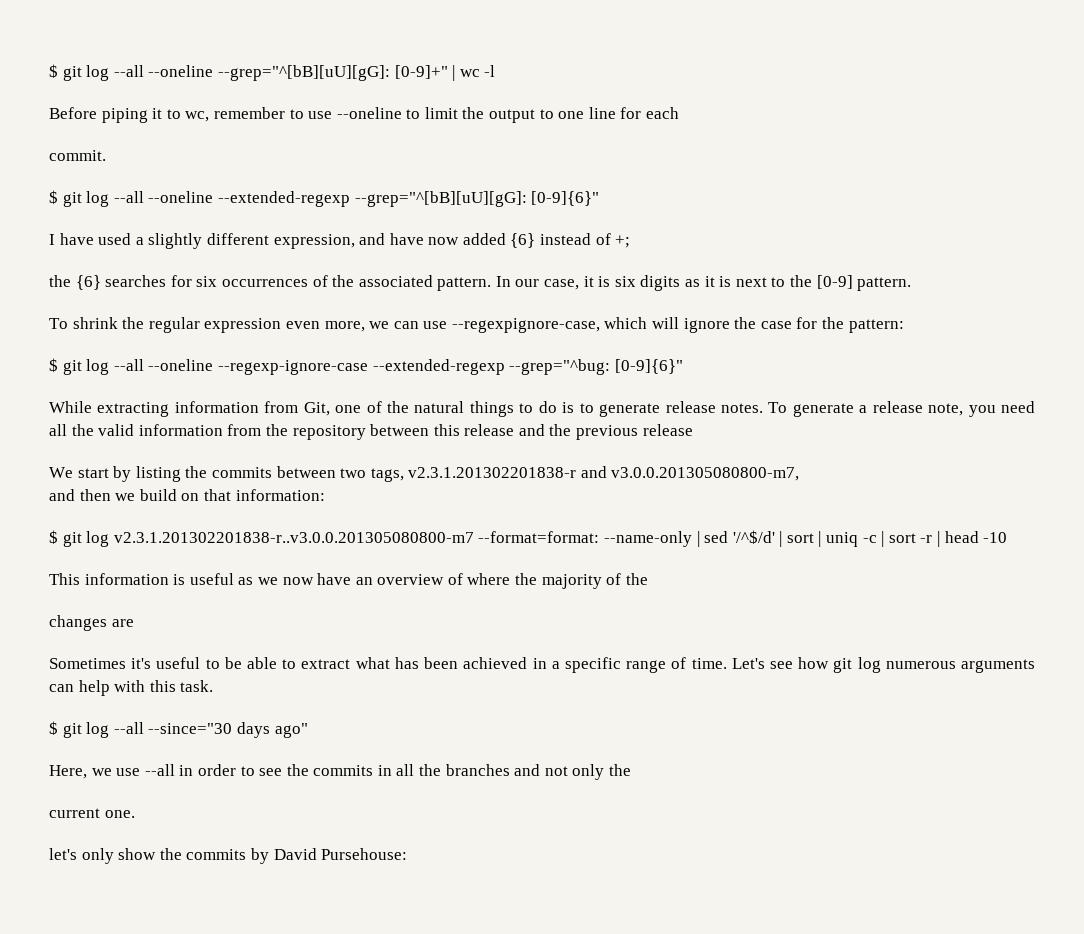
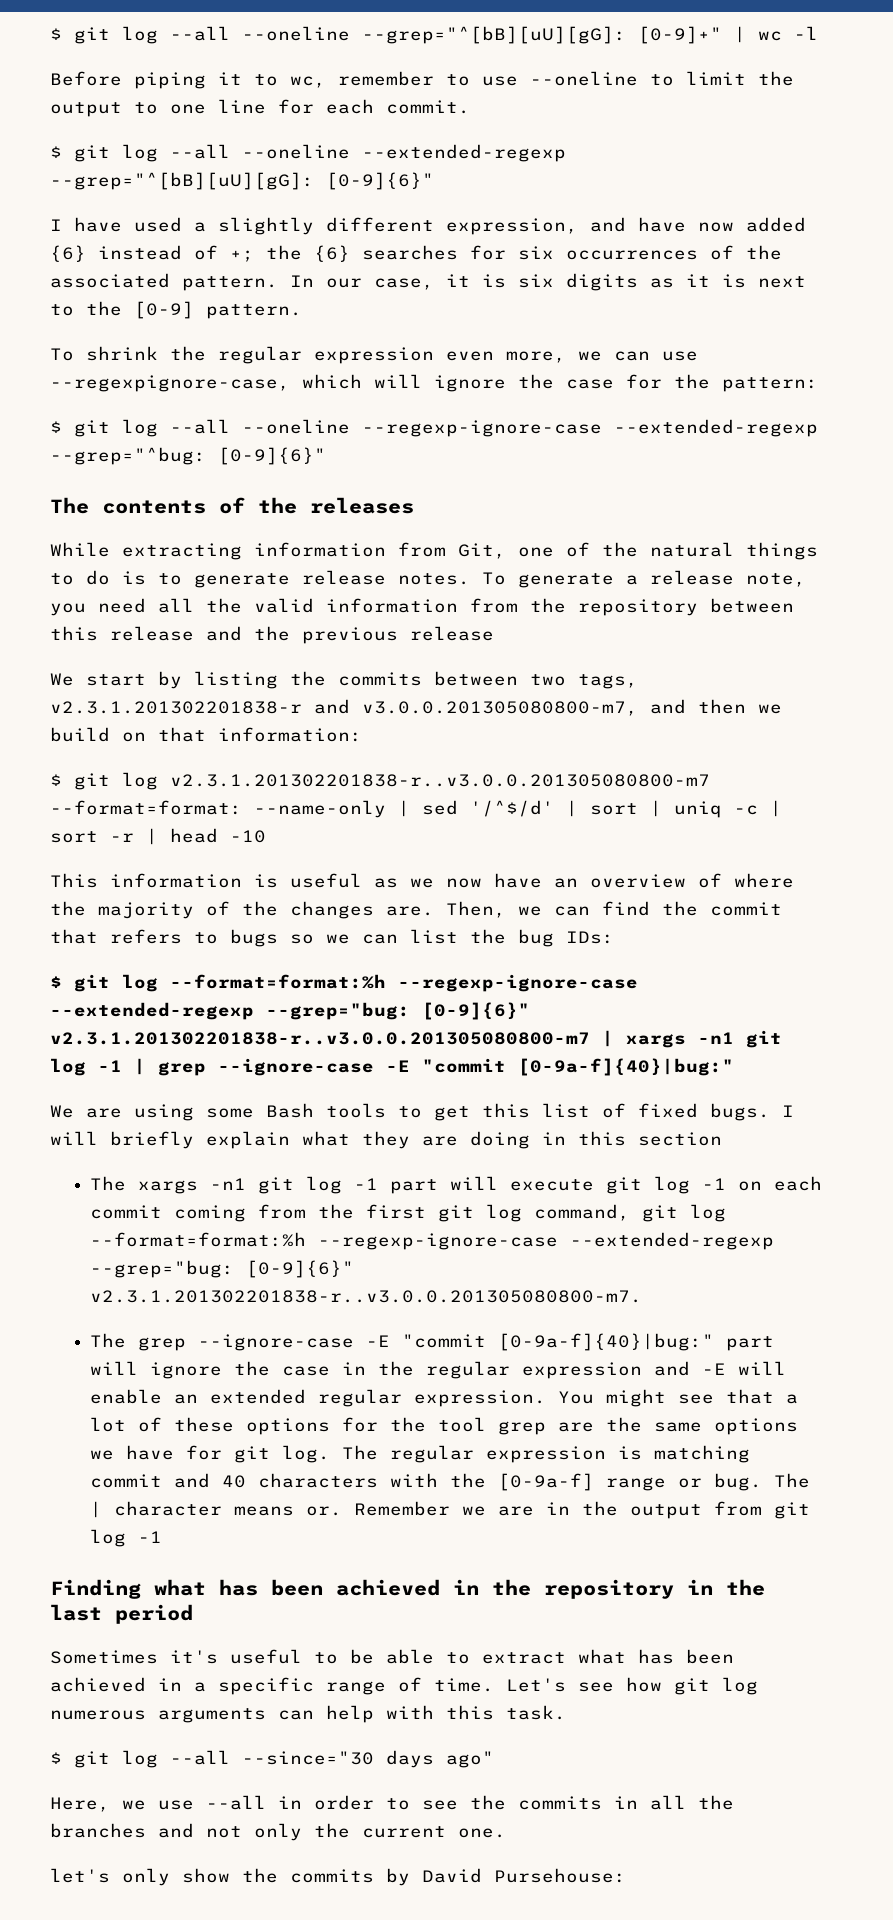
(680, 113) // -> (374, 106) none
(631, 241) // -> (254, 256) none
(683, 366) none -> [50,497,414,514] // The contents of the releases
(800, 474) // -> (638, 708) none
[49,615,134,631] // changes are -> [290,901,782,919] [50,929,614,947] [50,974,638,992] [50,1002,530,1020] [50,1030,782,1048] [50,1058,734,1076] [50,1103,794,1121] [50,1131,722,1149] [89,1176,822,1194] [89,1204,726,1222] [89,1232,774,1250] [89,1260,354,1278] [89,1290,642,1303] [89,1333,774,1351] [89,1361,786,1379] [89,1389,798,1407] [89,1417,798,1435] [89,1445,750,1463] [89,1473,810,1491] [89,1501,810,1519] [89,1529,162,1547] [50,1579,765,1599] [50,1604,193,1624] changes are. Then, we can find the commit that refers to bugs so we can list the bug IDs: // $ git log --format=format:%h --regexp-ignore-case --extended-regexp --grep="bug: [0-9]{6}" v2.3.1.201302201838-r..v3.0.0.201305080800-m7 | xargs -n1 git log -1 | grep --ignore-case -E "commit [0-9a-f]{40}|bug:" // We are using some Bash tools to get this list of fixed bugs. I will briefly explain what they are doing in this section // The xargs -n1 git log -1 part will execute git log -1 on each commit coming from the first git log command, git log --format=format:%h --regexp-ignore-case --extended-regexp --grep="bug: [0-9]{6}" v2.3.1.201302201838-r..v3.0.0.201305080800-m7. // The grep --ignore-case -E "commit [0-9a-f]{40}|bug:" part will ignore the case in the regular expression and -E will enable an extended regular expression. You might see that a lot of these options for the tool grep are the same options we have for git log. The regular expression is matching commit and 40 characters with the [0-9a-f] range or bug. The | character means or. Remember we are in the output from git log -1 // Finding what has been achieved in the repository in the last period
(632, 770) // -> (350, 1830) none

